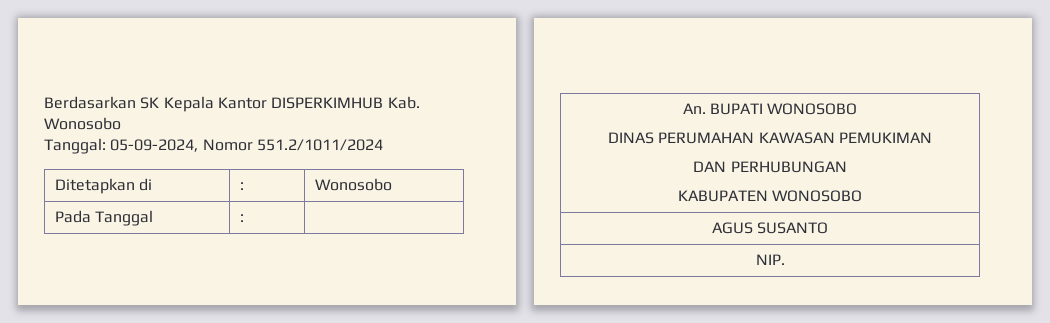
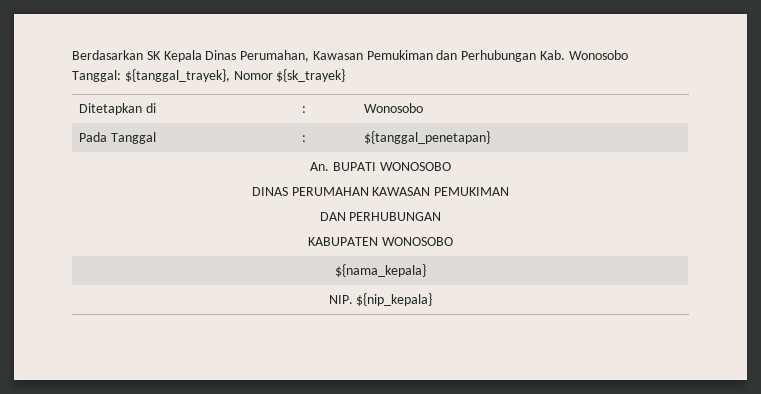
[217,97,384,109] Kantor DISPERKIMHUB -> [205,50,537,62] Dinas Perumahan, Kawasan Pemukiman dan Perhubungan
[110,139,383,152] 05-09-2024, Nomor 551.2/1011/2024 -> [124,69,346,82] ${tanggal_trayek}, Nomor ${sk_trayek}
(245, 218) none -> [363,131,490,144] ${tanggal_penetapan}
[711,222,829,234] AGUS SUSANTO -> [335,264,426,277] ${nama_kepala}
(785, 259) none -> [356,293,433,306] ${nip_kepala}

